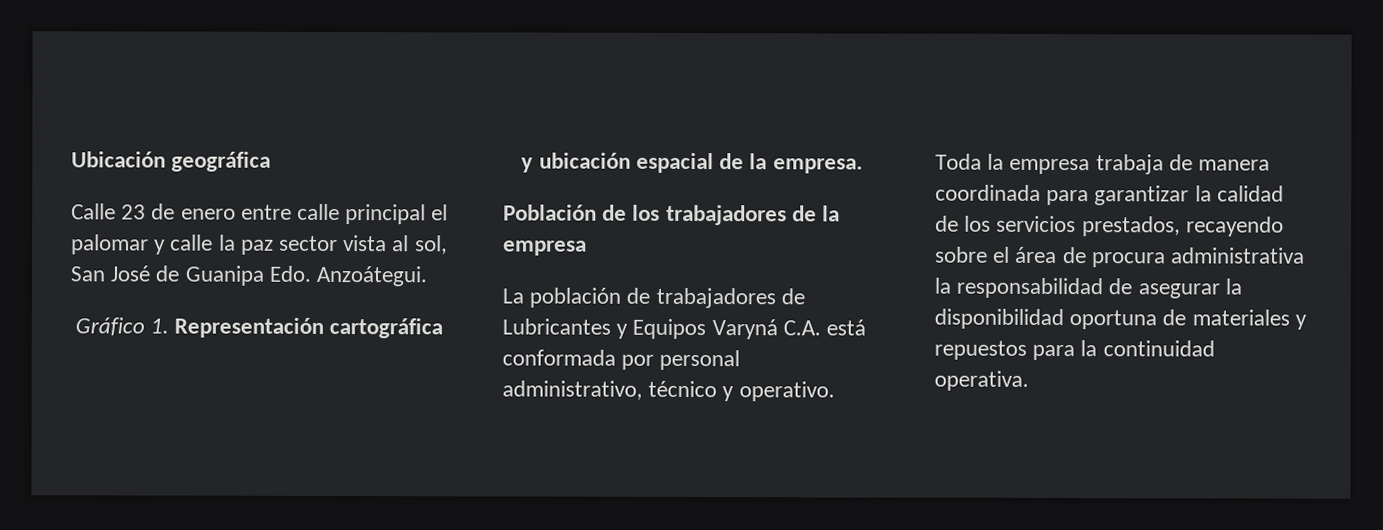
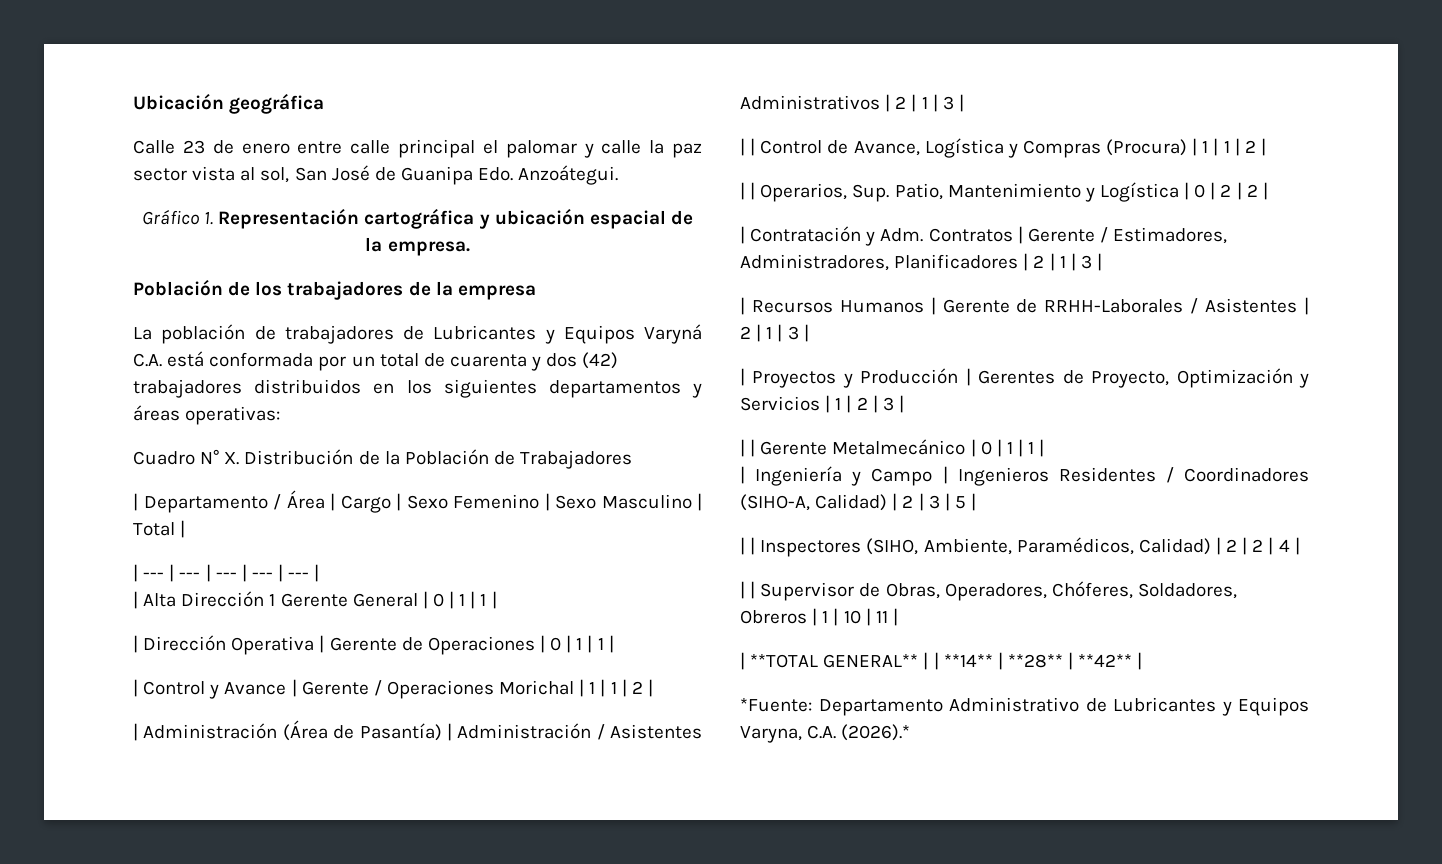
[659,349,741,371] [502,380,835,402] [935,153,1271,175] [935,184,1284,206] [935,215,1284,237] [935,246,1306,268] [934,277,1242,299] [934,308,1307,330] [934,340,1215,361] [934,370,1029,391] personal administrativo, técnico y operativo. Toda la empresa trabaja de manera coordinada para garantizar la calidad de los servicios prestados, recayendo sobre el área de procura administrativa la responsabilidad de asegurar la disponibilidad oportuna de materiales y repuestos para la continuidad operativa. -> [351,352,619,371] [133,379,703,398] [133,405,281,425] [133,449,633,469] [133,490,702,513] [133,520,186,538] [133,564,320,582] [133,591,497,609] [133,635,614,655] [133,679,653,699] [133,720,702,741] [740,94,964,112] [740,138,1266,158] [740,182,1268,202] [740,226,1228,246] [740,253,1103,271] [740,297,1309,315] [740,324,809,342] [740,368,1309,388] [740,395,904,413] [740,439,1045,457] [740,466,1309,486] [740,493,977,511] [740,537,1300,557] [740,581,1237,601] [740,608,898,626] [740,652,1143,670] [740,697,1309,716] [740,724,911,743] un total de cuarenta y dos (42) trabajadores distribuidos en los siguientes departamentos y áreas operativas: // Cuadro N° X. Distribución de la Población de Trabajadores // | Departamento / Área | Cargo | Sexo Femenino | Sexo Masculino | Total | // | --- | --- | --- | --- | --- | // | Alta Dirección 1 Gerente General | 0 | 1 | 1 | // | Dirección Operativa | Gerente de Operaciones | 0 | 1 | 1 | // | Control y Avance | Gerente / Operaciones Morichal | 1 | 1 | 2 | // | Administración (Área de Pasantía) | Administración / Asistentes Administrativos | 2 | 1 | 3 | // | | Control de Avance, Logística y Compras (Procura) | 1 | 1 | 2 | // | | Operarios, Sup. Patio, Mantenimiento y Logística | 0 | 2 | 2 | // | Contratación y Adm. Contratos | Gerente / Estimadores, Administradores, Planificadores | 2 | 1 | 3 | // | Recursos Humanos | Gerente de RRHH-Laborales / Asistentes | 2 | 1 | 3 | // | Proyectos y Producción | Gerentes de Proyecto, Optimización y Servicios | 1 | 2 | 3 | // | | Gerente Metalmecánico | 0 | 1 | 1 | // | Ingeniería y Campo | Ingenieros Residentes / Coordinadores (SIHO-A, Calidad) | 2 | 3 | 5 | // | | Inspectores (SIHO, Ambiente, Paramédicos, Calidad) | 2 | 2 | 4 | // | | Supervisor de Obras, Operadores, Chóferes, Soldadores, Obreros | 1 | 10 | 11 | // | **TOTAL GENERAL** | | **14** | **28** | **42** | // *Fuente: Departamento Administrativo de Lubricantes y Equipos Varyna, C.A. (2026).*

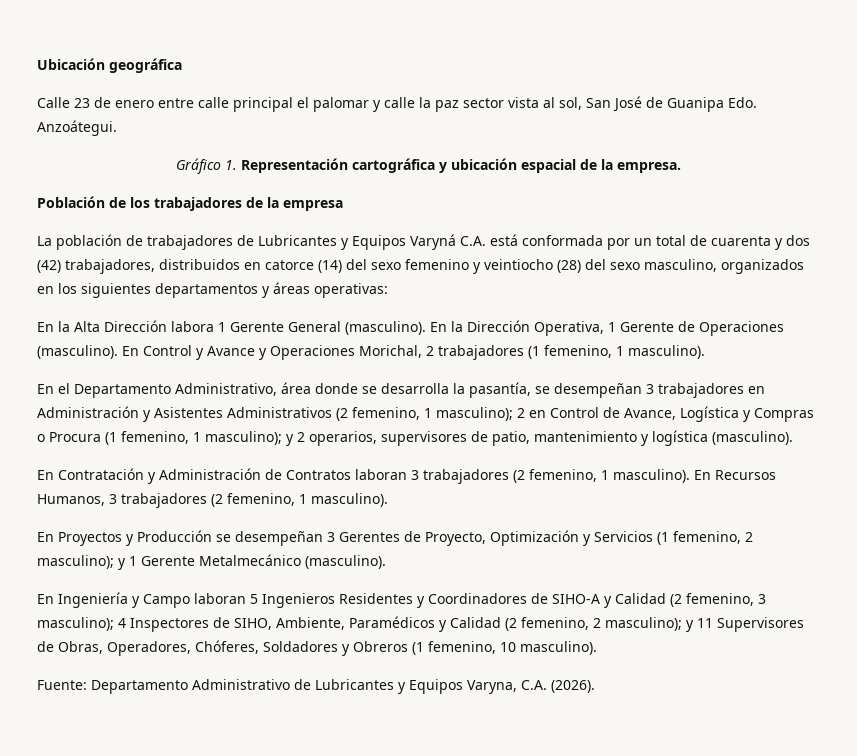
[133,379,242,398] trabajadores -> [65,259,155,274] trabajadores,
(395, 388) none -> [265,259,804,274] [37,286,54,294] catorce (14) del sexo femenino y veintiocho (28) del sexo masculino, organizados en
[133,449,633,469] [133,490,702,513] [133,520,186,538] [133,564,320,582] [133,591,138,609] Cuadro N° X. Distribución de la Población de Trabajadores // | Departamento / Área | Cargo | Sexo Femenino | Sexo Masculino | Total | // | --- | --- | --- | --- | --- | // | -> [37,321,70,332] En la
(265, 599) none -> [171,321,214,332] labora
[422,591,497,609] [133,635,614,655] [133,679,653,699] [133,720,702,741] [740,94,964,112] [740,138,756,156] | 0 | 1 | 1 | // | Dirección Operativa | Gerente de Operaciones | 0 | 1 | 1 | // | Control y Avance | Gerente / Operaciones Morichal | 1 | 1 | 2 | // | Administración (Área de Pasantía) | Administración / Asistentes Administrativos | 2 | 1 | 3 | // | | -> [345,320,784,336] [37,345,705,360] [37,382,765,398] [37,406,546,422] (masculino). En la Dirección Operativa, 1 Gerente de Operaciones (masculino). En Control y Avance y Operaciones Morichal, 2 trabajadores (1 femenino, 1 masculino). // En el Departamento Administrativo, área donde se desarrolla la pasantía, se desempeñan 3 trabajadores en Administración y Asistentes Administrativos (2 femenino, 1 masculino); 2 en
[1106,138,1266,156] [740,182,1268,202] [740,226,1228,246] [740,253,1103,271] [740,297,1309,315] [740,324,809,342] [740,368,971,388] (Procura) | 1 | 1 | 2 | // | | Operarios, Sup. Patio, Mantenimiento y Logística | 0 | 2 | 2 | // | Contratación y Adm. Contratos | Gerente / Estimadores, Administradores, Planificadores | 2 | 1 | 3 | // | Recursos Humanos | Gerente de RRHH-Laborales / Asistentes | 2 | 1 | 3 | // | Proyectos y Producción | -> [37,430,793,446] [37,468,776,484] [37,493,388,508] [37,530,335,546] o Procura (1 femenino, 1 masculino); y 2 operarios, supervisores de patio, mantenimiento y logística (masculino). // En Contratación y Administración de Contratos laboran 3 trabajadores (2 femenino, 1 masculino). En Recursos Humanos, 3 trabajadores (2 femenino, 1 masculino). // En Proyectos y Producción se desempeñan 3
[825,395,904,413] [740,439,1045,457] [740,466,1309,486] [740,493,977,511] [740,537,1300,557] [740,581,1237,601] [740,608,898,626] [740,652,1143,670] [740,698,812,712] | 1 | 2 | 3 | // | | Gerente Metalmecánico | 0 | 1 | 1 | // | Ingeniería y Campo | Ingenieros Residentes / Coordinadores (SIHO-A, Calidad) | 2 | 3 | 5 | // | | Inspectores (SIHO, Ambiente, Paramédicos, Calidad) | 2 | 2 | 4 | // | | Supervisor de Obras, Operadores, Chóferes, Soldadores, Obreros | 1 | 10 | 11 | // | **TOTAL GENERAL** | | **14** | **28** | **42** | // *Fuente: -> [657,531,753,545] [37,554,386,570] [37,592,766,608] [37,616,804,632] [37,640,597,656] [37,680,87,690] (1 femenino, 2 masculino); y 1 Gerente Metalmecánico (masculino). // En Ingeniería y Campo laboran 5 Ingenieros Residentes y Coordinadores de SIHO-A y Calidad (2 femenino, 3 masculino); 4 Inspectores de SIHO, Ambiente, Paramédicos y Calidad (2 femenino, 2 masculino); y 11 Supervisores de Obras, Operadores, Chóferes, Soldadores y Obreros (1 femenino, 10 masculino). // Fuente:
[841,724,911,741] (2026).* -> [551,680,595,693] (2026).

